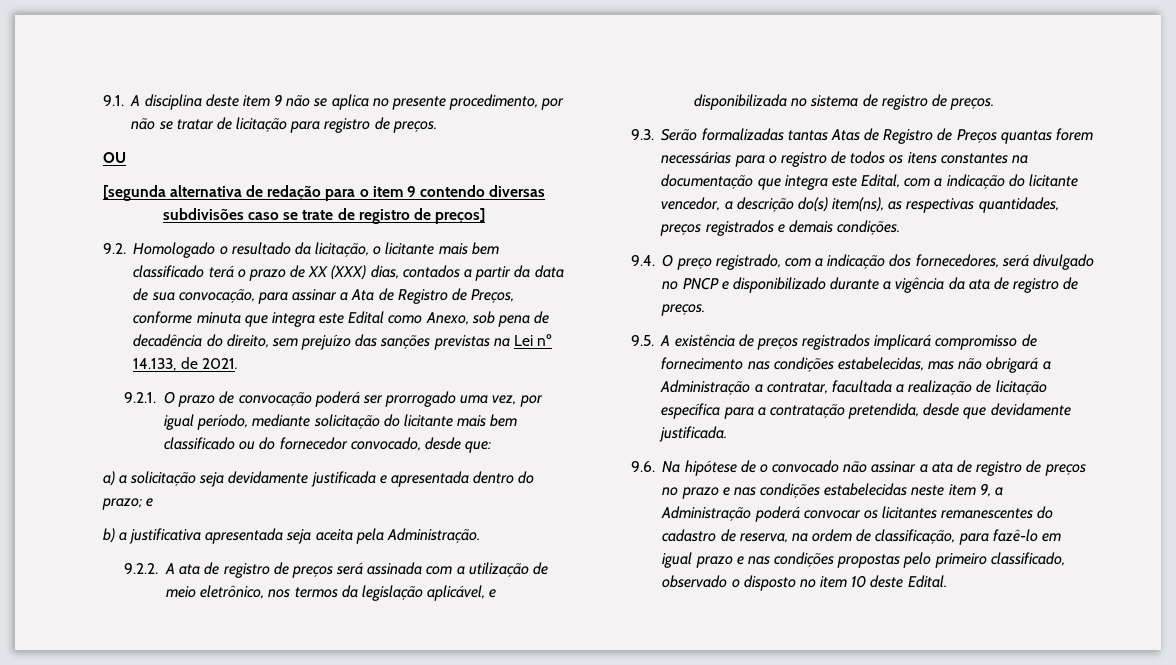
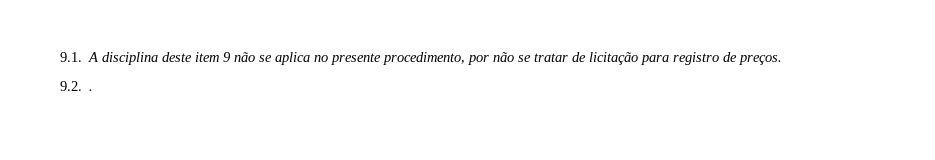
[102,152,126,163] [102,185,546,201] [162,208,486,224] [102,242,499,258] [133,265,564,281] [133,288,515,304] [133,311,550,327] [133,334,553,350] [133,357,238,371] [124,391,543,407] [163,414,518,430] [163,437,492,453] [102,471,535,487] [101,498,153,510] [102,528,480,544] [124,562,548,578] [165,585,497,601] [693,94,995,110] [630,128,1094,144] [661,151,1029,167] [661,174,1079,190] [661,197,1059,213] [660,220,901,236] [630,254,1095,270] [662,277,1079,293] [661,304,706,316] [630,334,1037,350] [661,357,1051,373] [660,380,1047,395] [661,403,1071,419] [659,426,728,442] [630,460,1086,476] [662,483,1004,499] [661,506,1054,522] [662,529,1062,545] [662,552,1065,568] [662,575,947,591] OU // [segunda alternativa de redação para o item 9 contendo diversas subdivisões caso se trate de registro de preços] // 9.2. Homologado o resultado da licitação, o licitante mais bem classificado terá o prazo de XX (XXX) dias, contados a partir da data de sua convocação, para assinar a Ata de Registro de Preços, conforme minuta que integra este Edital como Anexo, sob pena de decadência do direito, sem prejuízo das sanções previstas na Lei nº 14.133, de 2021. // 9.2.1. O prazo de convocação poderá ser prorrogado uma vez, por igual período, mediante solicitação do licitante mais bem classificado ou do fornecedor convocado, desde que: // a) a solicitação seja devidamente justificada e apresentada dentro do prazo; e // b) a justificativa apresentada seja aceita pela Administração. // 9.2.2. A ata de registro de preços será assinada com a utilização de meio eletrônico, nos termos da legislação aplicável, e disponibilizada no sistema de registro de preços. // 9.3. Serão formalizadas tantas Atas de Registro de Preços quantas forem necessárias para o registro de todos os itens constantes na documentação que integra este Edital, com a indicação do licitante vencedor, a descrição do(s) item(ns), as respectivas quantidades, preços registrados e demais condições. // 9.4. O preço registrado, com a indicação dos fornecedores, será divulgado no PNCP e disponibilizado durante a vigência da ata de registro de preços. // 9.5. A existência de preços registrados implicará compromisso de fornecimento nas condições estabelecidas, mas não obrigará a Administração a contratar, facultada a realização de licitação específica para a contratação pretendida, desde que devidamente justificada. // 9.6. Na hipótese de o convocado não assinar a ata de registro de preços no prazo e nas condições estabelecidas neste item 9, a Administração poderá convocar os licitantes remanescentes do cadastro de reserva, na ordem de classificação, para fazê-lo em igual prazo e nas condições propostas pelo primeiro classificado, observado o disposto no item 10 deste Edital. -> [59,81,93,91] 9.2. .

